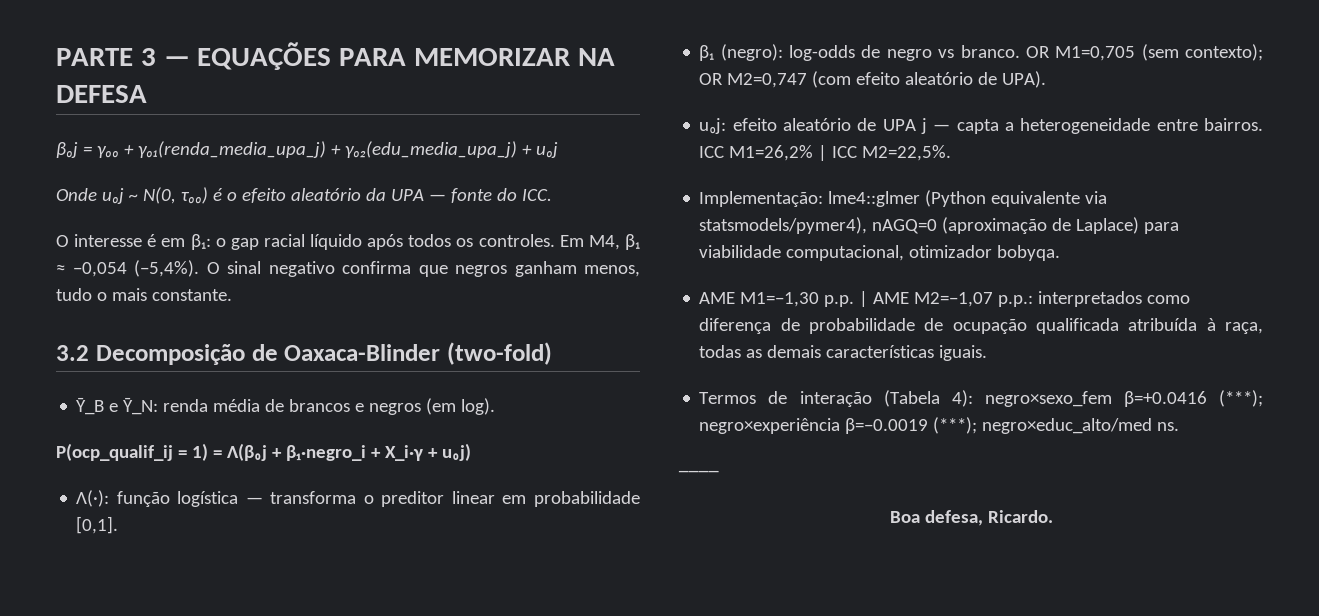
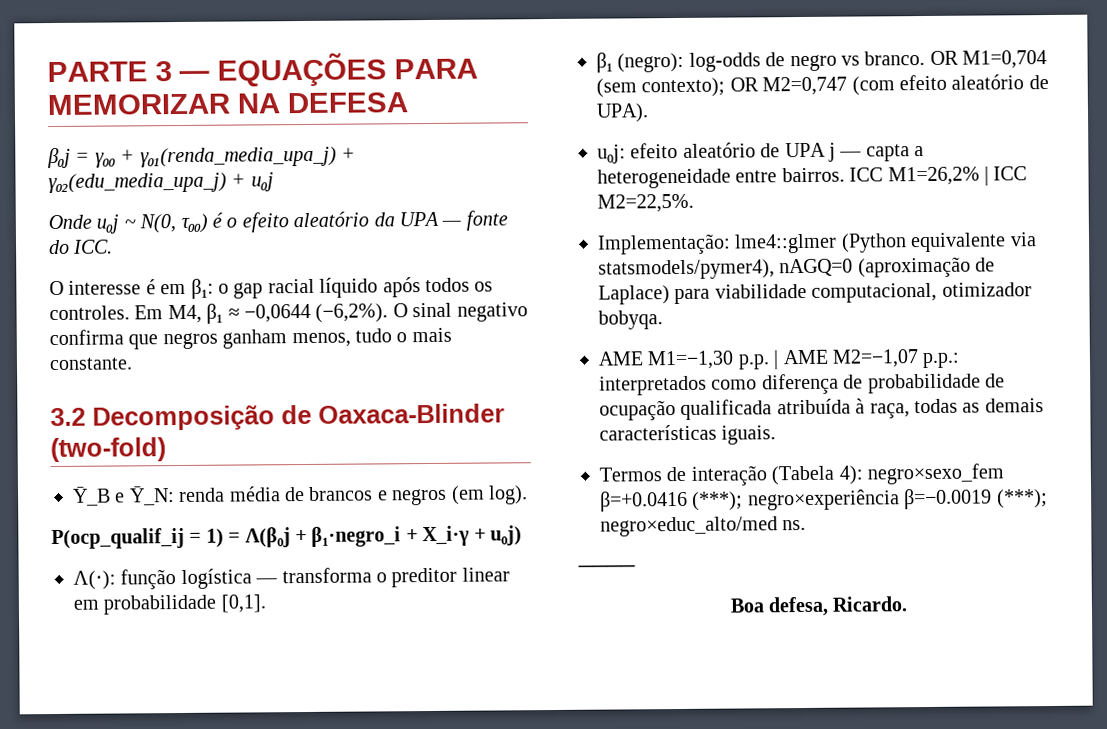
[72,260,199,277] −0,054 (−5,4%). -> [244,303,389,323] −0,0644 (−6,2%).
[1055,46,1136,61] M1=0,705 -> [962,50,1048,69] M1=0,704

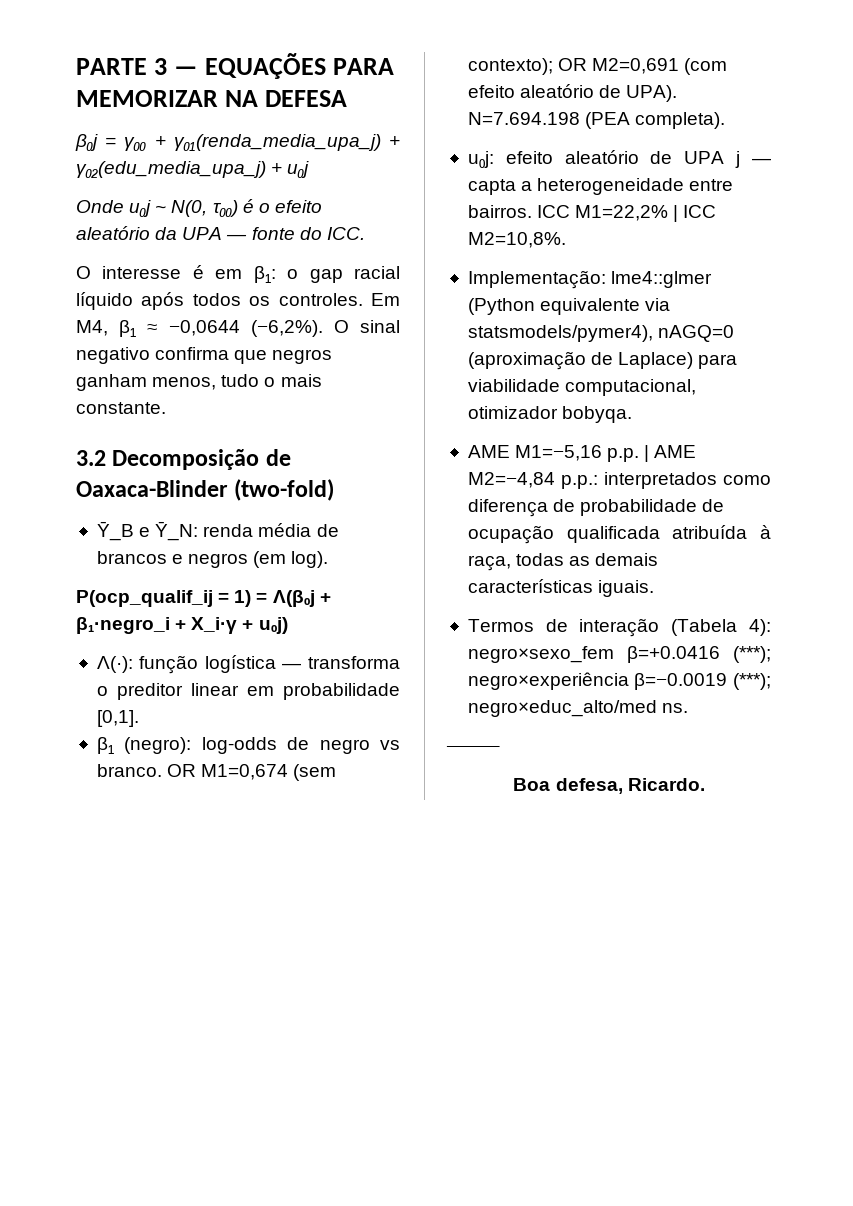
[962,50,1048,69] M1=0,704 -> [201,764,289,780] M1=0,674
[762,76,848,96] M2=0,747 -> [592,58,680,74] M2=0,691
(649, 113) none -> [467,112,726,129] N=7.694.198 (PEA completa).
[887,166,980,186] M1=26,2% -> [575,205,669,221] M1=22,2%
[597,193,694,213] M2=22,5%. -> [467,232,566,248] M2=10,8%.
[647,350,735,370] M1=−1,30 -> [515,445,603,461] M1=−5,16
[832,349,919,368] M2=−1,07 -> [467,472,555,488] M2=−4,84

